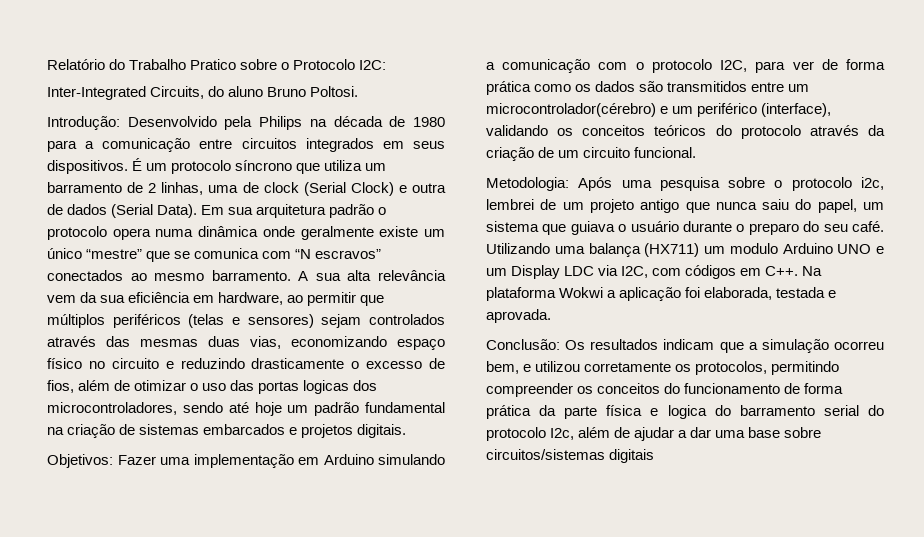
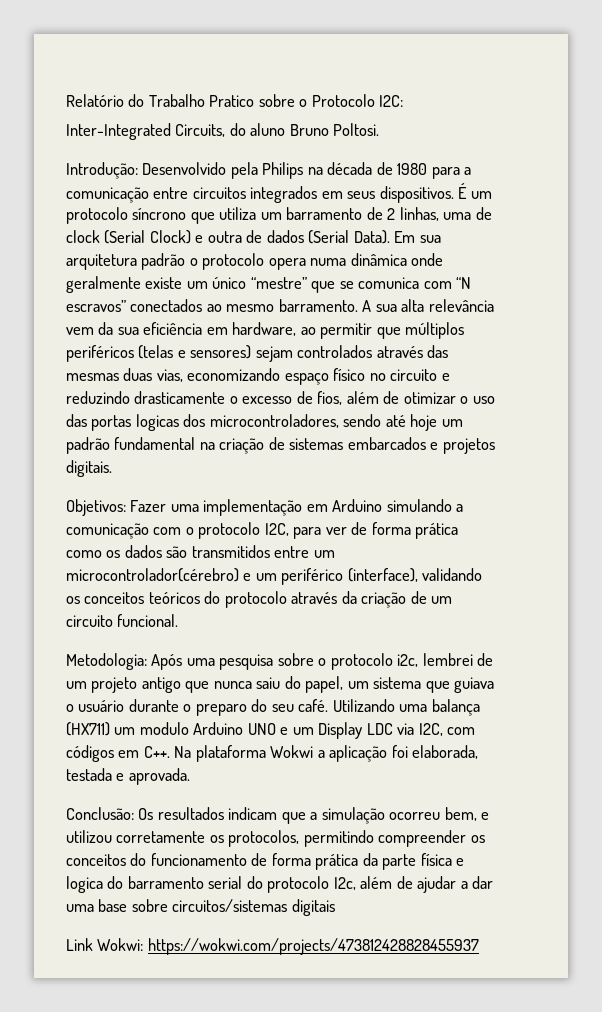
(655, 456) none -> [66,938,479,955] // Link Wokwi: https://wokwi.com/projects/473812428828455937

